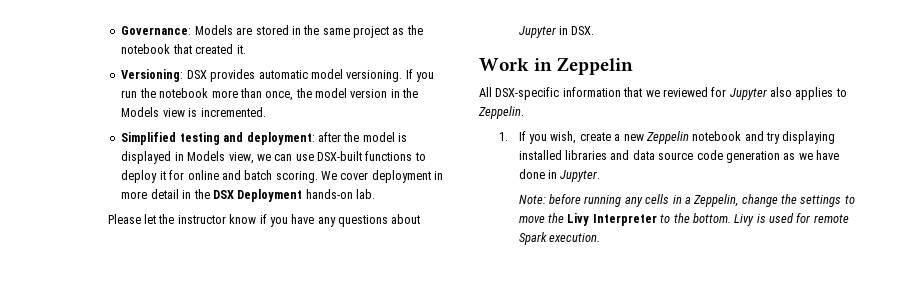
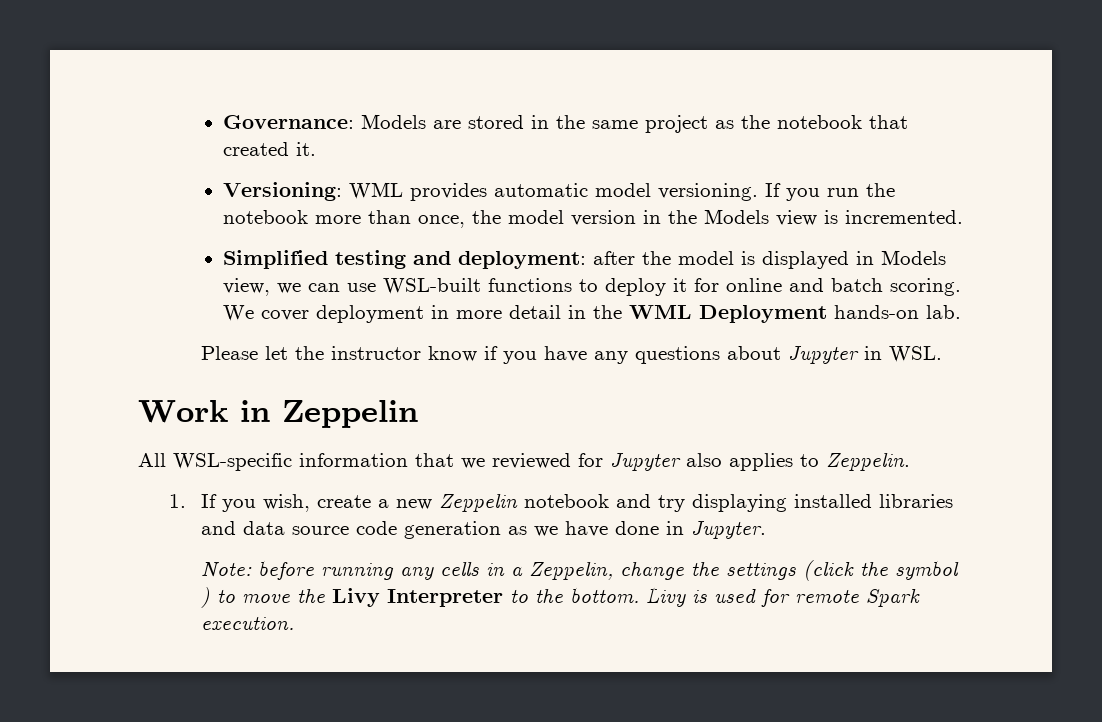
[186,70,207,79] DSX -> [349,182,404,199] WML
[317,151,363,161] DSX-built -> [383,278,482,294] WSL-built
[212,190,234,199] DSX -> [629,305,693,319] WML
[571,26,595,35] DSX. -> [888,346,942,362] WSL.
[495,87,560,100] DSX-specific -> [173,453,292,471] WSL-specific
(842, 201) none -> [802,560,959,581] [200,587,210,608] (click the symbol )

